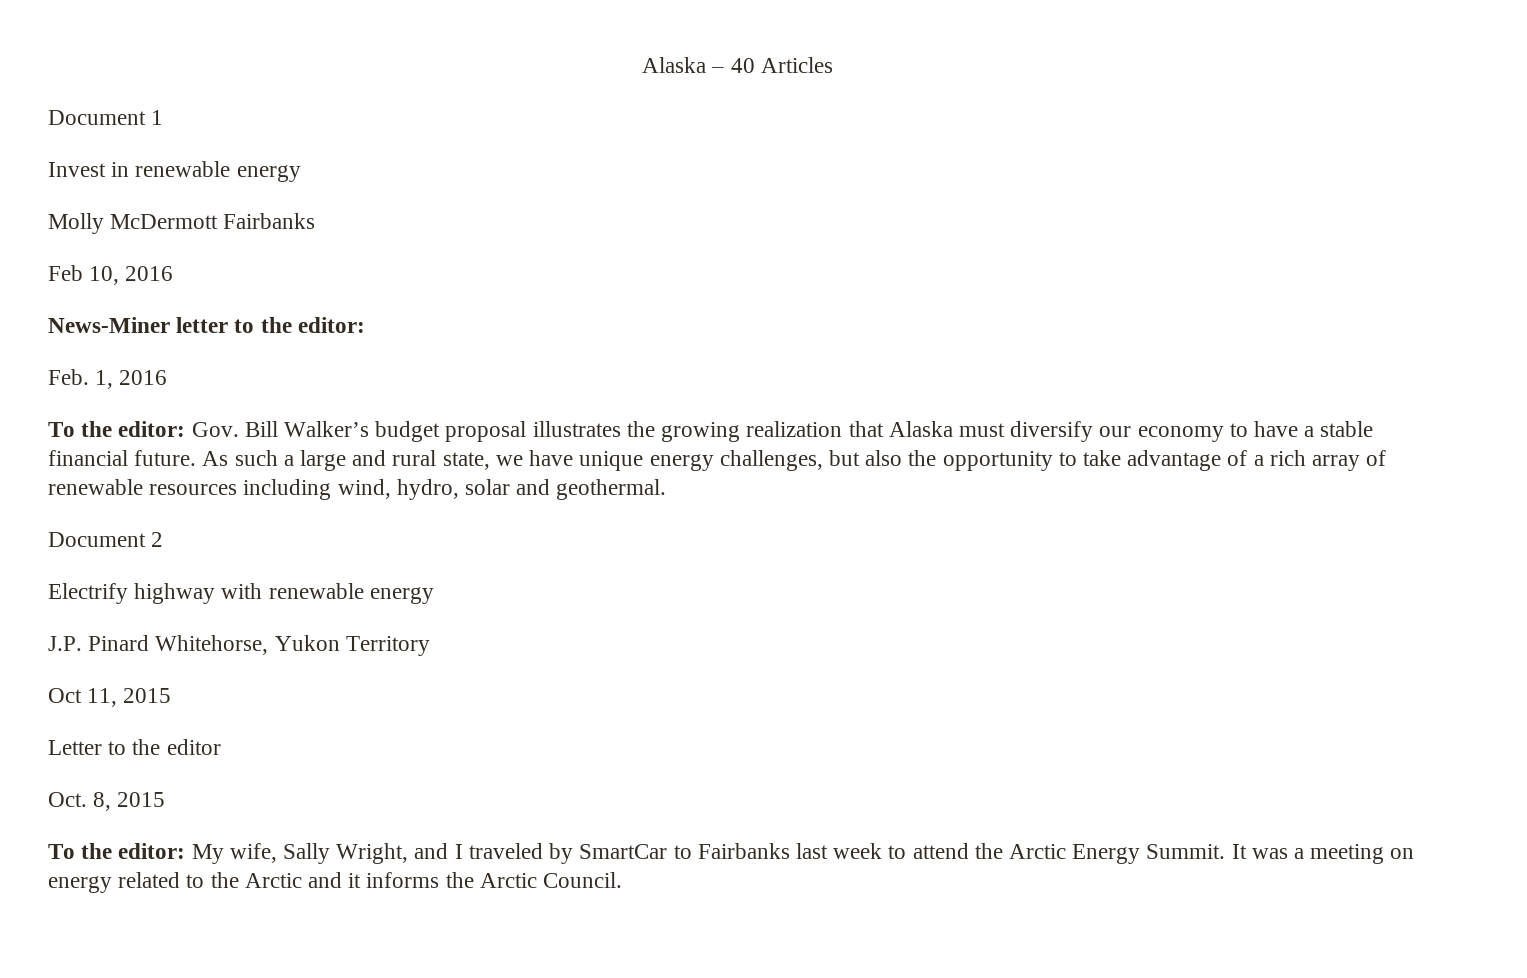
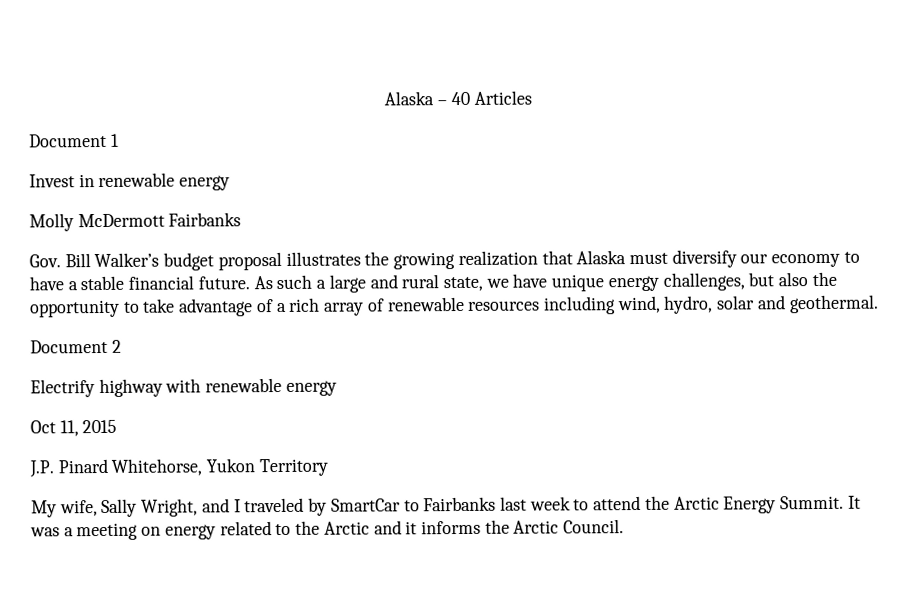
[48,265,174,285] [48,317,365,333] [48,369,168,389] [48,421,186,437] Feb 10, 2016 // News-Miner letter to the editor: // Feb. 1, 2016 // To the editor: -> (242, 219) none
(434, 595) none -> [30,419,118,437] // Oct 11, 2015
[48,688,172,707] [48,739,221,755] [48,792,166,811] [48,843,186,859] Oct 11, 2015 // Letter to the editor // Oct. 8, 2015 // To the editor: -> (328, 467) none

